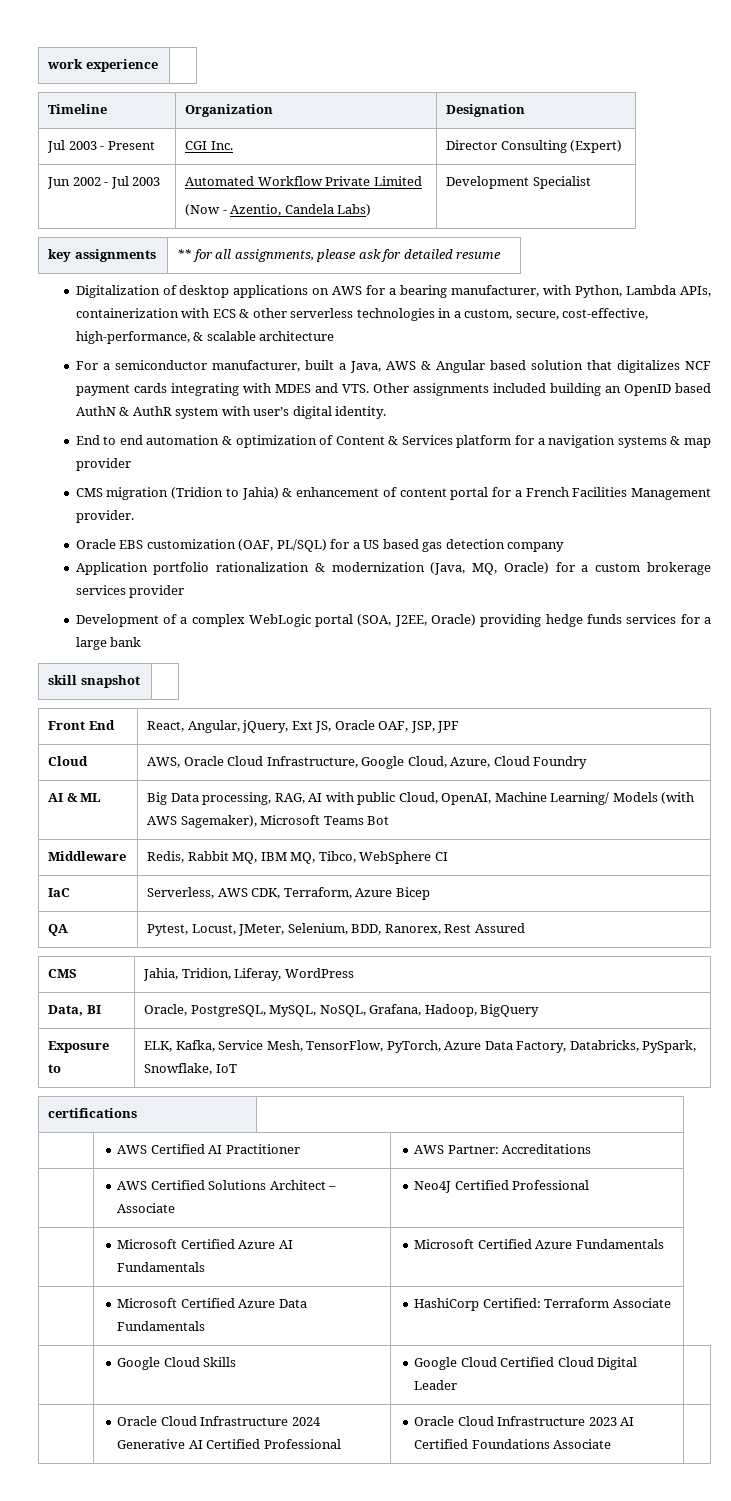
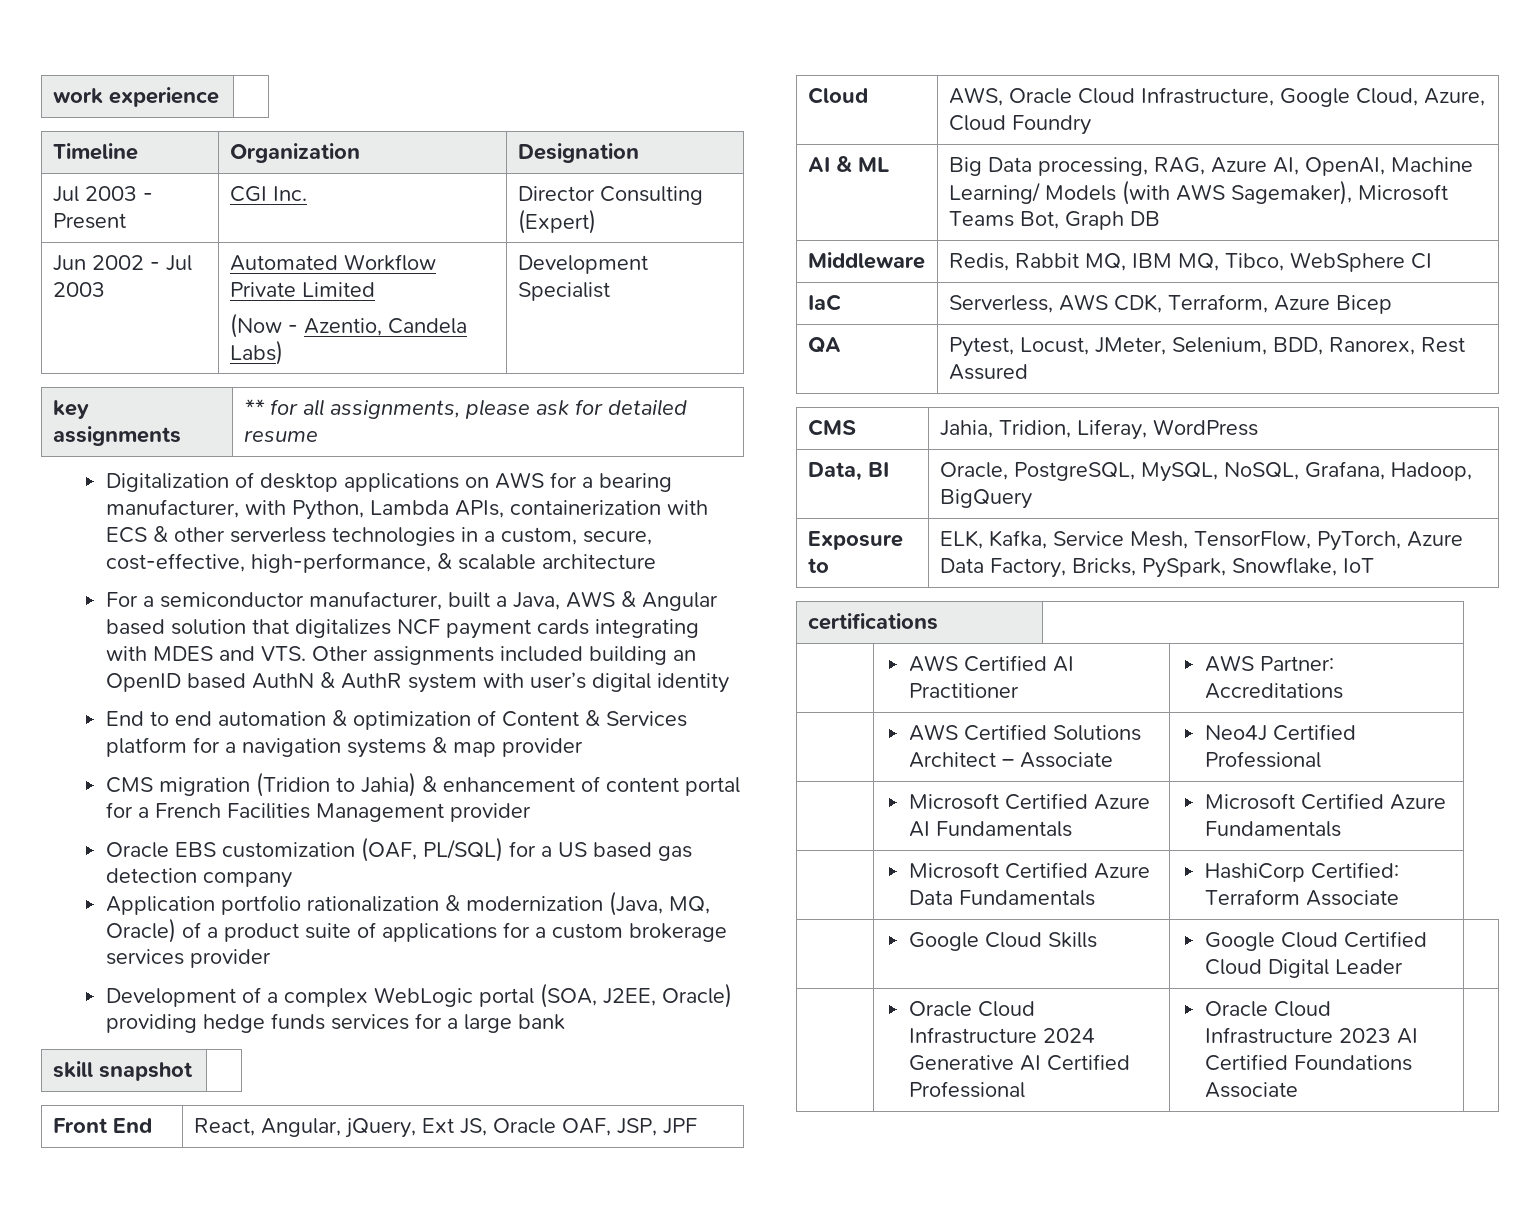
[335,406,387,419] identity. -> [656,673,729,693] identity
[75,510,134,523] provider. -> [449,803,531,822] provider
(549, 568) none -> [181,922,497,942] of a product suite of applications
[308,792,438,805] AI with public Cloud, -> [1210,157,1299,175] Azure AI,
[367,816,390,825] Bot -> [1019,211,1160,230] Bot, Graph DB
[569,1040,639,1052] Databricks, -> [1071,558,1136,576] Bricks,

